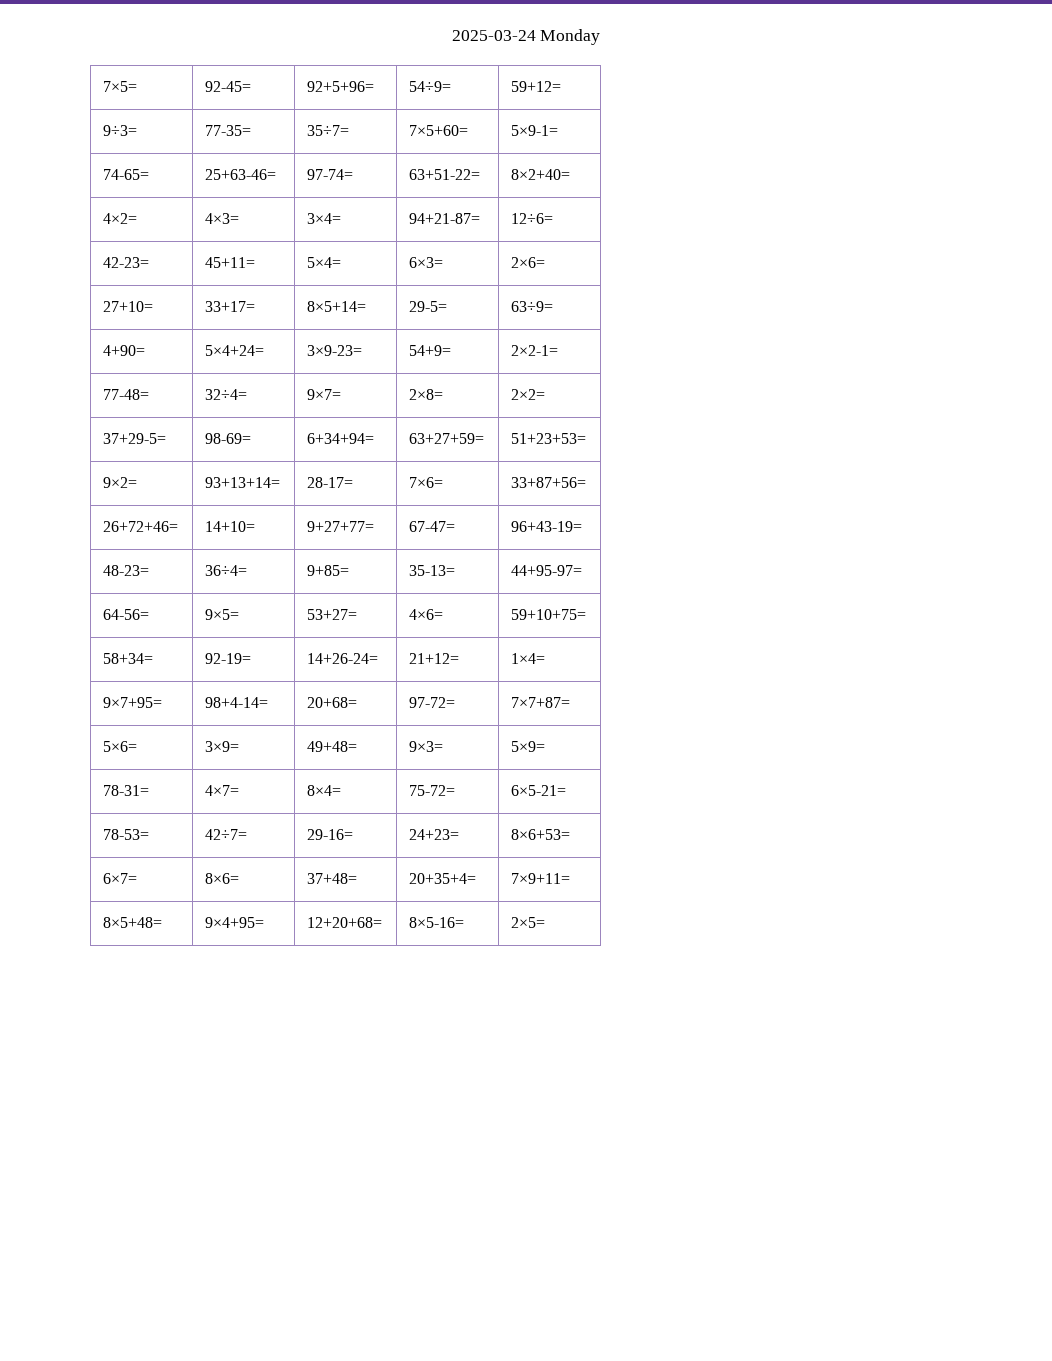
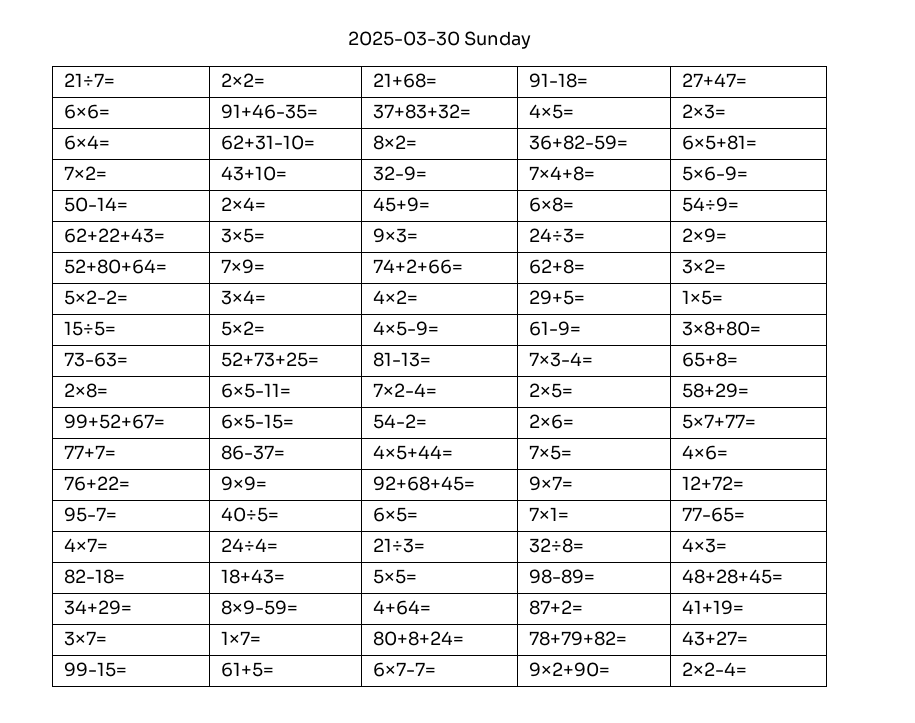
[451,29,601,45] [103,81,138,92] [205,81,252,92] [307,81,375,92] [409,81,452,92] [511,81,562,92] [103,125,138,136] [205,125,252,136] [307,125,350,136] [409,125,469,136] [511,125,559,136] [103,169,150,180] [205,169,277,180] [307,169,354,180] [409,169,481,180] [511,169,571,180] [103,213,138,224] [205,213,240,224] [307,213,342,224] [409,213,481,224] [511,213,554,224] [103,257,150,268] [205,257,256,268] [307,257,342,268] [409,257,444,268] [511,257,546,268] [103,301,154,312] [205,301,256,312] [307,301,367,312] [409,301,448,312] [511,301,554,312] [103,345,146,356] [205,345,265,356] [307,345,363,356] [409,345,452,356] [511,345,559,356] [103,389,150,400] [205,389,248,400] [307,389,342,400] [409,389,444,400] [511,389,546,400] [103,433,167,444] [205,433,252,444] [307,433,375,444] [409,433,485,444] [511,433,587,444] [103,477,138,488] [205,477,281,488] [307,477,354,488] [409,477,444,488] [511,477,587,488] [103,521,179,532] [205,521,256,532] [307,521,375,532] [409,521,456,532] [511,521,583,532] [103,565,150,576] [205,565,248,576] [307,565,350,576] [409,565,456,576] [511,565,583,576] [103,609,150,620] [205,609,240,620] [307,609,358,620] [409,609,444,620] [511,609,587,620] [103,653,154,664] [205,653,252,664] [307,653,379,664] [409,653,460,664] [511,653,546,664] [103,697,163,708] [205,697,269,708] [307,697,358,708] [409,697,456,708] [511,697,571,708] [103,741,138,752] [205,741,240,752] [307,741,358,752] [409,741,444,752] [511,741,546,752] [103,785,150,796] [205,785,240,796] [307,785,342,796] [409,785,456,796] [511,785,567,796] [103,829,150,840] [205,829,248,840] [307,829,354,840] [409,829,460,840] [511,829,571,840] [103,873,138,884] [205,873,240,884] [307,873,358,884] [409,873,477,884] [511,873,571,884] [103,917,163,928] [205,917,265,928] [307,917,383,928] [409,917,465,928] [511,917,546,928] 2025-03-24 Monday // 7×5= | 92-45= | 92+5+96= | 54÷9= | 59+12= // 9÷3= | 77-35= | 35÷7= | 7×5+60= | 5×9-1= // 74-65= | 25+63-46= | 97-74= | 63+51-22= | 8×2+40= // 4×2= | 4×3= | 3×4= | 94+21-87= | 12÷6= // 42-23= | 45+11= | 5×4= | 6×3= | 2×6= // 27+10= | 33+17= | 8×5+14= | 29-5= | 63÷9= // 4+90= | 5×4+24= | 3×9-23= | 54+9= | 2×2-1= // 77-48= | 32÷4= | 9×7= | 2×8= | 2×2= // 37+29-5= | 98-69= | 6+34+94= | 63+27+59= | 51+23+53= // 9×2= | 93+13+14= | 28-17= | 7×6= | 33+87+56= // 26+72+46= | 14+10= | 9+27+77= | 67-47= | 96+43-19= // 48-23= | 36÷4= | 9+85= | 35-13= | 44+95-97= // 64-56= | 9×5= | 53+27= | 4×6= | 59+10+75= // 58+34= | 92-19= | 14+26-24= | 21+12= | 1×4= // 9×7+95= | 98+4-14= | 20+68= | 97-72= | 7×7+87= // 5×6= | 3×9= | 49+48= | 9×3= | 5×9= // 78-31= | 4×7= | 8×4= | 75-72= | 6×5-21= // 78-53= | 42÷7= | 29-16= | 24+23= | 8×6+53= // 6×7= | 8×6= | 37+48= | 20+35+4= | 7×9+11= // 8×5+48= | 9×4+95= | 12+20+68= | 8×5-16= | 2×5= -> [347,31,532,49] [64,73,116,87] [221,73,266,87] [373,73,438,88] [529,73,589,88] [682,73,748,87] [64,104,111,119] [221,104,319,119] [373,104,472,119] [529,104,575,119] [682,104,727,119] [64,135,111,150] [221,135,316,150] [373,135,418,150] [529,135,629,150] [682,135,758,150] [64,166,108,180] [221,166,288,181] [373,166,428,181] [529,166,596,181] [682,166,749,181] [64,197,129,212] [221,197,267,211] [373,197,431,212] [529,197,575,212] [682,197,740,212] [64,228,166,243] [221,228,266,243] [373,228,419,243] [529,228,586,243] [682,228,728,243] [64,259,168,274] [221,259,266,274] [373,259,464,274] [529,259,586,274] [682,259,727,274] [64,290,129,305] [221,290,267,305] [373,290,419,304] [529,290,586,305] [682,290,724,305] [64,321,117,336] [221,321,266,336] [373,321,440,336] [529,321,582,336] [682,321,762,336] [64,352,129,367] [221,352,320,367] [373,352,432,367] [529,352,594,367] [682,352,739,367] [64,383,109,398] [221,383,292,398] [373,383,438,397] [529,383,574,398] [682,383,750,398] [64,414,166,429] [221,414,295,429] [373,414,428,429] [529,414,575,429] [682,414,757,429] [64,445,117,459] [221,445,286,460] [373,445,454,460] [529,445,573,460] [682,445,729,460] [64,476,131,491] [221,476,268,491] [373,476,476,491] [529,476,574,491] [682,476,745,490] [64,507,118,522] [221,507,280,522] [373,507,419,522] [529,507,570,521] [682,507,746,522] [64,538,109,552] [221,538,279,552] [373,538,426,553] [529,538,585,553] [682,538,728,553] [64,569,126,584] [221,569,286,584] [373,569,418,584] [529,569,596,584] [682,569,784,584] [64,600,133,615] [221,600,299,615] [373,600,432,615] [529,600,584,615] [682,600,745,615] [64,631,108,646] [221,631,262,645] [373,631,465,646] [529,631,628,646] [682,631,749,646] [64,662,128,677] [221,662,275,677] [373,662,437,677] [529,662,611,677] [682,662,748,676] 2025-03-30 Sunday // 21÷7= | 2×2= | 21+68= | 91-18= | 27+47= // 6×6= | 91+46-35= | 37+83+32= | 4×5= | 2×3= // 6×4= | 62+31-10= | 8×2= | 36+82-59= | 6×5+81= // 7×2= | 43+10= | 32-9= | 7×4+8= | 5×6-9= // 50-14= | 2×4= | 45+9= | 6×8= | 54÷9= // 62+22+43= | 3×5= | 9×3= | 24÷3= | 2×9= // 52+80+64= | 7×9= | 74+2+66= | 62+8= | 3×2= // 5×2-2= | 3×4= | 4×2= | 29+5= | 1×5= // 15÷5= | 5×2= | 4×5-9= | 61-9= | 3×8+80= // 73-63= | 52+73+25= | 81-13= | 7×3-4= | 65+8= // 2×8= | 6×5-11= | 7×2-4= | 2×5= | 58+29= // 99+52+67= | 6×5-15= | 54-2= | 2×6= | 5×7+77= // 77+7= | 86-37= | 4×5+44= | 7×5= | 4×6= // 76+22= | 9×9= | 92+68+45= | 9×7= | 12+72= // 95-7= | 40÷5= | 6×5= | 7×1= | 77-65= // 4×7= | 24÷4= | 21÷3= | 32÷8= | 4×3= // 82-18= | 18+43= | 5×5= | 98-89= | 48+28+45= // 34+29= | 8×9-59= | 4+64= | 87+2= | 41+19= // 3×7= | 1×7= | 80+8+24= | 78+79+82= | 43+27= // 99-15= | 61+5= | 6×7-7= | 9×2+90= | 2×2-4=

